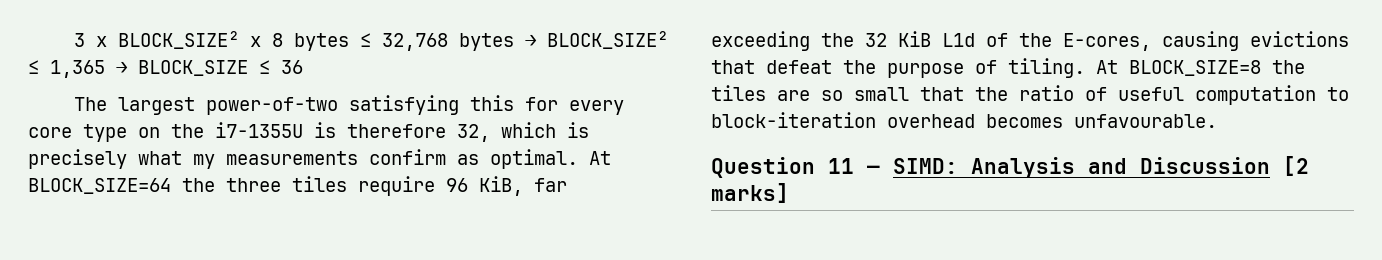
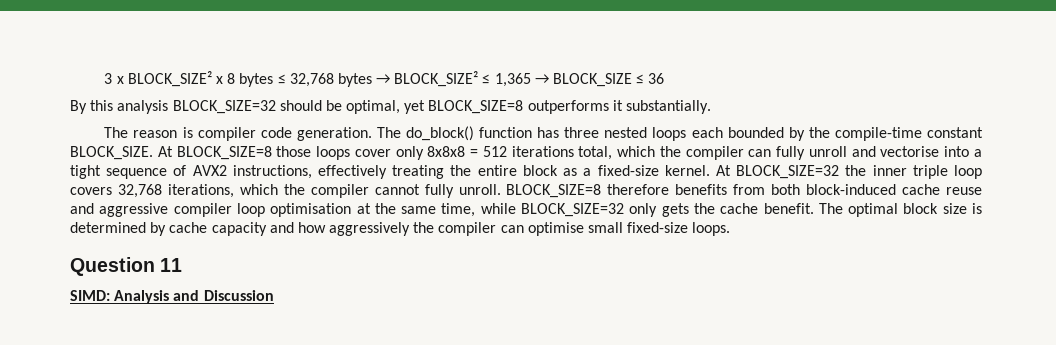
[73,95,624,115] [28,122,589,142] [28,149,611,169] [28,176,567,196] [711,31,1349,51] [711,58,1305,78] [711,85,1349,105] [711,112,1217,128] The largest power-of-two satisfying this for every core type on the i7-1355U is therefore 32, which is precisely what my measurements confirm as optimal. At BLOCK_SIZE=64 the three tiles require 96 KiB, far exceeding the 32 KiB L1d of the E-cores, causing evictions that defeat the purpose of tiling. At BLOCK_SIZE=8 the tiles are so small that the ratio of useful computation to block-iteration overhead becomes unfavourable. -> [70,100,712,114] [104,126,984,141] [70,146,983,160] [70,165,983,179] [70,184,982,198] [70,203,982,217] [70,222,731,236] By this analysis BLOCK_SIZE=32 should be optimal, yet BLOCK_SIZE=8 outperforms it substantially. // The reason is compiler code generation. The do_block() function has three nested loops each bounded by the compile-time constant BLOCK_SIZE. At BLOCK_SIZE=8 those loops cover only 8x8x8 = 512 iterations total, which the compiler can fully unroll and vectorise into a tight sequence of AVX2 instructions, effectively treating the entire block as a fixed-size kernel. At BLOCK_SIZE=32 the inner triple loop covers 32,768 iterations, which the compiler cannot fully unroll. BLOCK_SIZE=8 therefore benefits from both block-induced cache reuse and aggressive compiler loop optimisation at the same time, while BLOCK_SIZE=32 only gets the cache benefit. The optimal block size is determined by cache capacity and how aggressively the compiler can optimise small fixed-size loops.
[867,165,880,174] — -> (183, 265) //
[1283,156,1309,176] [711,183,789,203] [2 marks] -> (274, 295) none

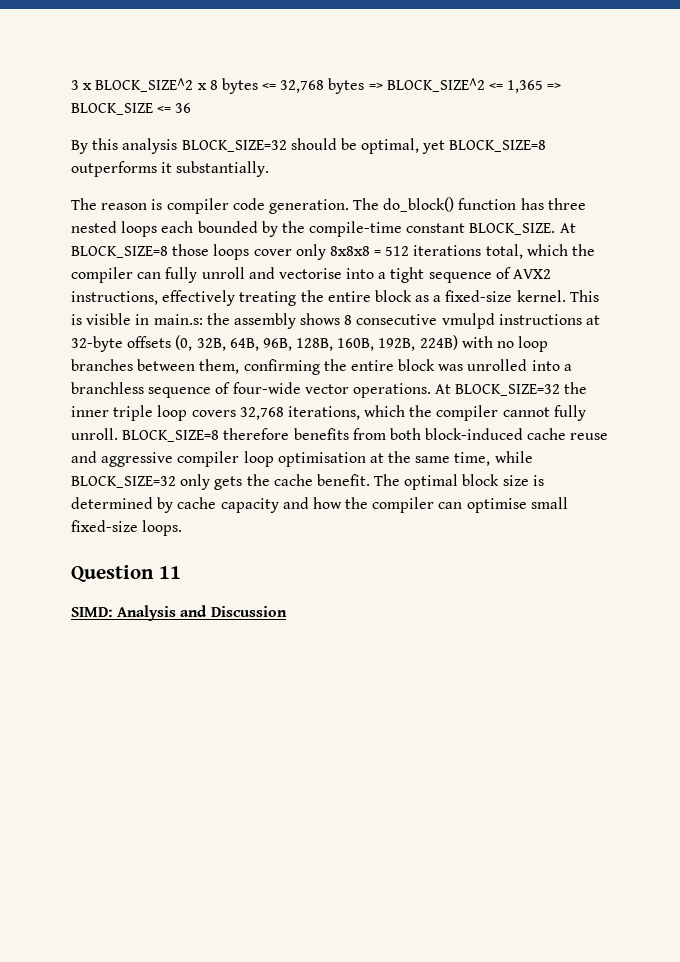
[127,71,212,87] BLOCK_SIZE² -> [95,78,194,92] BLOCK_SIZE^2
[277,74,286,84] ≤ -> [262,83,277,90] <=
[376,71,645,87] → BLOCK_SIZE² ≤ 1,365 → BLOCK_SIZE ≤ -> [368,78,562,93] [71,103,172,115] => BLOCK_SIZE^2 <= 1,365 => BLOCK_SIZE <=
(710, 170) none -> [569,290,599,302] [71,313,601,329] [71,335,549,352] [71,359,572,375] [71,382,431,398] This is visible in main.s: the assembly shows 8 consecutive vmulpd instructions at 32-byte offsets (0, 32B, 64B, 96B, 128B, 160B, 192B, 224B) with no loop branches between them, confirming the entire block was unrolled into a branchless sequence of four-wide vector operations.
[329,222,411,236] aggressively -> (342, 503) none

